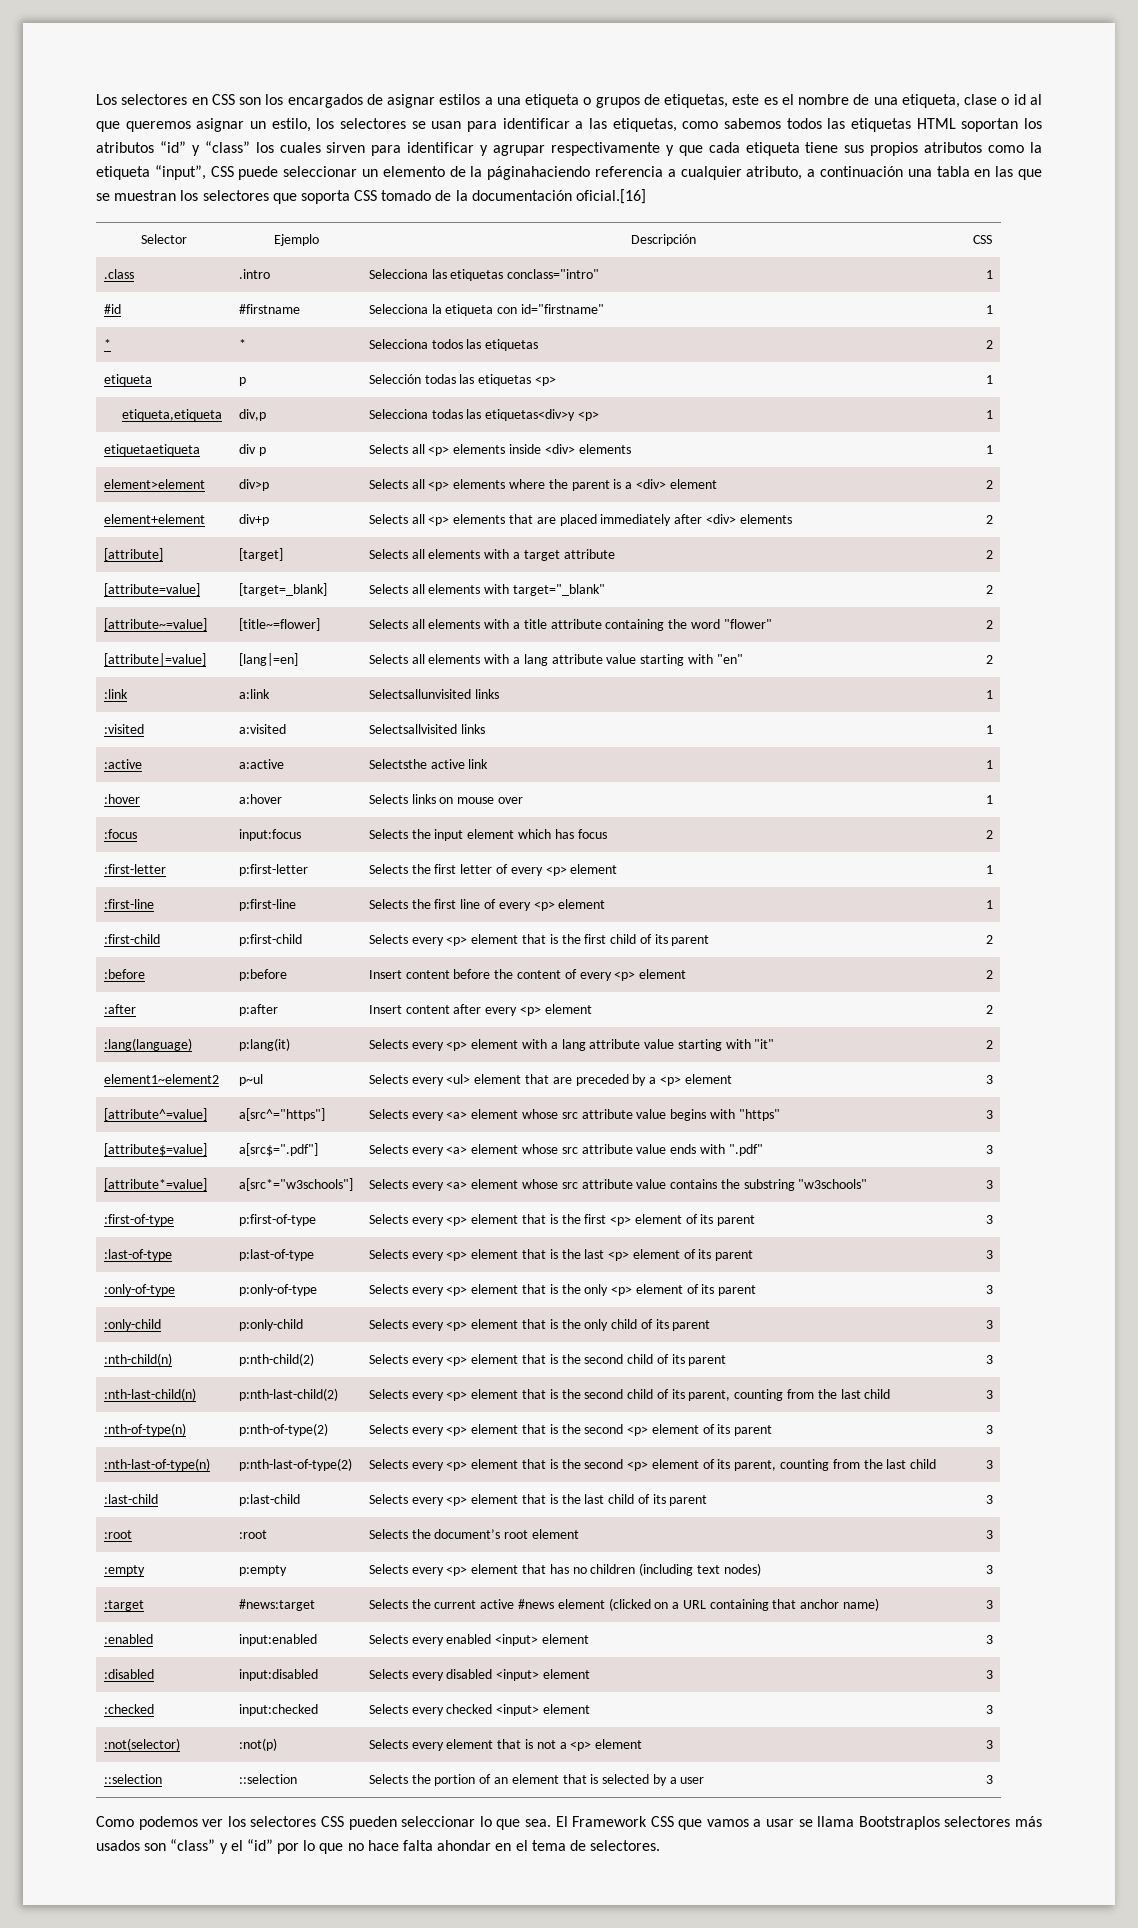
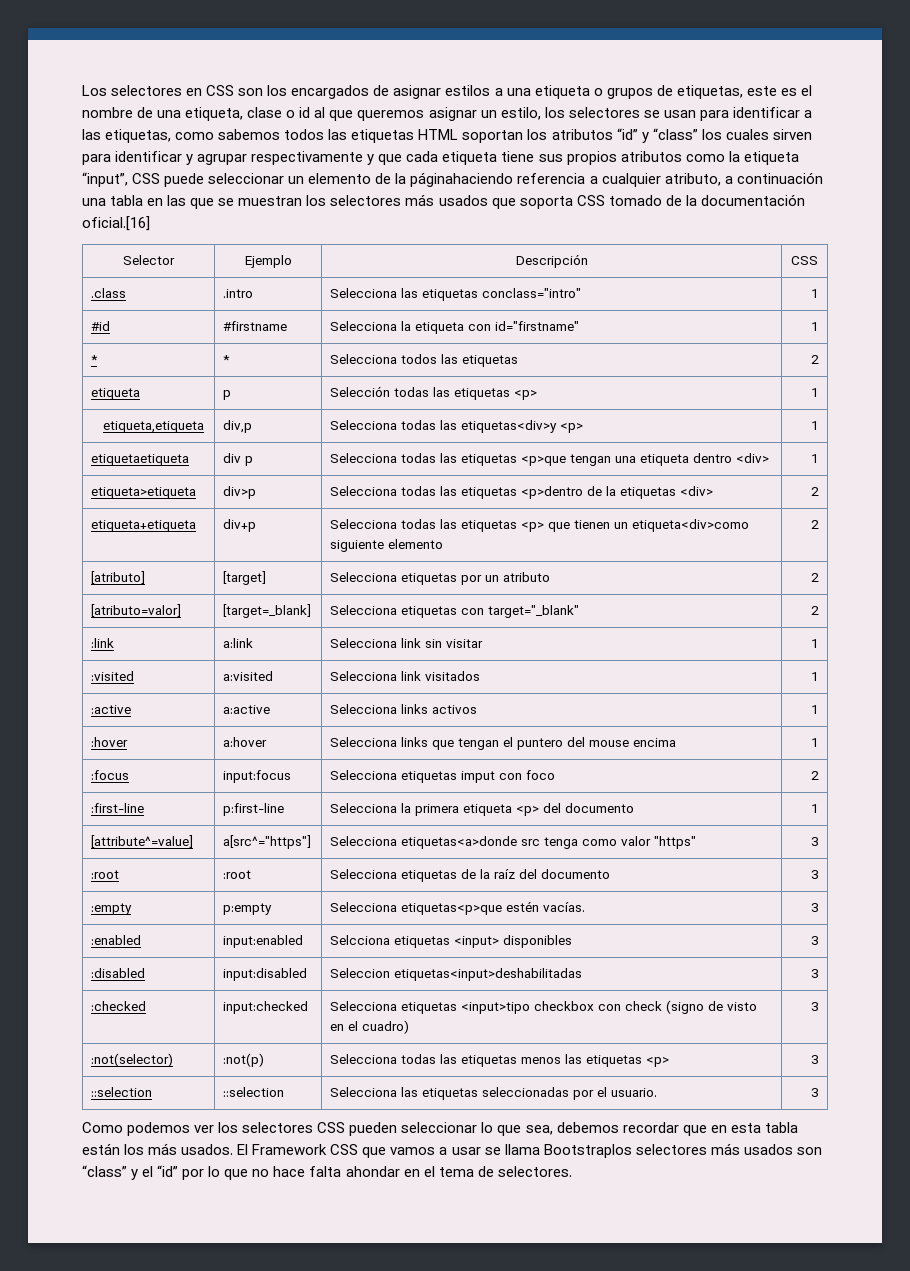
(269, 195) none -> [405,194,488,206] más usados
[368,444,631,456] [986,445,994,454] [103,479,205,489] Selects all <p> elements inside <div> elements | 1 // element>element -> [329,453,769,466] [811,454,820,463] [90,487,196,499] Selecciona todas las etiquetas <p>que tengan una etiqueta dentro <div> | 1 // etiqueta>etiqueta
[368,479,717,491] [986,480,994,489] [103,514,205,524] Selects all <p> elements where the parent is a <div> element | 2 // element+element -> [329,486,713,499] [811,487,820,496] [90,520,196,532] Selecciona todas las etiquetas <p>dentro de la etiquetas <div> | 2 // etiqueta+etiqueta
[368,514,792,526] [986,515,994,524] [103,548,163,561] Selects all <p> elements that are placed immediately after <div> elements | 2 // [attribute] -> [329,519,749,532] [329,539,443,552] [811,520,820,529] [90,571,145,584] Selecciona todas las etiquetas <p> que tienen un etiqueta<div>como siguiente elemento | 2 // [atributo]
[368,549,615,561] [986,550,994,559] [103,583,200,596] Selects all elements with a target attribute | 2 // [attribute=value] -> [329,572,550,585] [811,573,820,582] [90,604,181,617] Selecciona etiquetas por un atributo | 2 // [atributo=valor]
[368,584,605,596] [986,585,994,594] [103,618,207,631] [238,618,320,631] [368,619,772,631] [986,620,994,629] [103,653,206,666] [238,653,298,666] [368,654,743,666] [986,655,994,664] [103,689,128,699] [238,689,270,699] [368,689,499,699] Selects all elements with target="_blank" | 2 // [attribute~=value] | [title~=flower] | Selects all elements with a title attribute containing the word "flower" | 2 // [attribute|=value] | [lang|=en] | Selects all elements with a lang attribute value starting with "en" | 2 // :link | a:link | Selectsallunvisited links -> [329,605,579,618] [811,606,820,615] [90,638,114,648] [222,638,253,648] [329,638,483,648] Selecciona etiquetas con target="_blank" | 2 // :link | a:link | Selecciona link sin visitar
[368,724,485,734] Selectsallvisited links -> [329,671,480,681] Selecciona link visitados
[368,759,489,769] Selectsthe active link -> [329,704,477,714] Selecciona links activos
[368,794,523,804] [986,795,994,804] [103,829,137,839] [238,829,301,841] [368,829,607,841] [986,830,994,839] [103,864,166,874] [238,864,308,876] [368,864,618,876] [986,865,994,874] [103,899,154,909] [238,899,296,911] [368,899,606,911] [986,900,994,909] [103,934,160,944] [238,934,302,946] [368,934,710,946] [986,935,994,944] [103,969,145,979] [238,969,287,981] [368,969,687,981] [986,970,994,979] [103,1004,136,1014] [238,1004,278,1016] [368,1004,592,1016] [986,1005,994,1014] [103,1038,192,1051] [238,1038,290,1051] [368,1039,775,1051] [986,1040,994,1049] [103,1074,219,1084] [238,1074,263,1086] [368,1074,732,1086] [986,1075,994,1084] [103,1108,207,1121] [238,1108,325,1121] [368,1109,780,1121] [986,1110,994,1119] [103,1143,207,1156] [238,1143,318,1156] [368,1144,763,1156] [986,1145,994,1154] [103,1178,207,1191] [238,1178,353,1191] [368,1179,868,1191] [986,1180,994,1189] [103,1214,174,1226] [238,1214,316,1226] [368,1214,756,1226] [986,1215,994,1224] [103,1249,172,1261] [238,1249,314,1261] [368,1249,754,1261] [986,1250,994,1259] [103,1284,175,1296] [238,1284,317,1296] [368,1284,757,1296] [986,1285,994,1294] [103,1319,161,1331] [238,1319,303,1331] [368,1319,711,1331] [986,1320,994,1329] [103,1353,172,1366] [238,1353,314,1366] [368,1354,727,1366] [986,1355,994,1364] [103,1388,196,1401] [238,1388,338,1401] [368,1389,891,1401] [986,1390,994,1399] [103,1423,186,1436] [238,1423,328,1436] [368,1424,773,1436] [986,1425,994,1434] [103,1458,210,1471] [238,1458,352,1471] [368,1459,937,1471] [986,1460,994,1469] [103,1494,158,1504] [238,1494,300,1506] [368,1494,708,1506] [986,1495,994,1504] [103,1530,132,1539] [238,1530,267,1539] [368,1529,579,1539] [986,1530,994,1539] [103,1565,145,1576] [238,1565,287,1576] [368,1563,761,1576] [986,1565,994,1574] [103,1600,144,1611] [238,1599,315,1611] [368,1598,879,1611] [986,1600,994,1609] [103,1634,153,1644] [238,1634,317,1646] [368,1634,589,1646] [986,1635,994,1644] [103,1669,154,1679] [238,1669,318,1681] [368,1669,590,1681] [986,1670,994,1679] [103,1704,154,1714] [238,1704,318,1716] [368,1704,590,1716] [986,1705,994,1714] [103,1738,180,1751] [238,1738,277,1751] [368,1739,643,1751] Selects links on mouse over | 1 // :focus | input:focus | Selects the input element which has focus | 2 // :first-letter | p:first-letter | Selects the first letter of every <p> element | 1 // :first-line | p:first-line | Selects the first line of every <p> element | 1 // :first-child | p:first-child | Selects every <p> element that is the first child of its parent | 2 // :before | p:before | Insert content before the content of every <p> element | 2 // :after | p:after | Insert content after every <p> element | 2 // :lang(language) | p:lang(it) | Selects every <p> element with a lang attribute value starting with "it" | 2 // element1~element2 | p~ul | Selects every <ul> element that are preceded by a <p> element | 3 // [attribute^=value] | a[src^="https"] | Selects every <a> element whose src attribute value begins with "https" | 3 // [attribute$=value] | a[src$=".pdf"] | Selects every <a> element whose src attribute value ends with ".pdf" | 3 // [attribute*=value] | a[src*="w3schools"] | Selects every <a> element whose src attribute value contains the substring "w3schools" | 3 // :first-of-type | p:first-of-type | Selects every <p> element that is the first <p> element of its parent | 3 // :last-of-type | p:last-of-type | Selects every <p> element that is the last <p> element of its parent | 3 // :only-of-type | p:only-of-type | Selects every <p> element that is the only <p> element of its parent | 3 // :only-child | p:only-child | Selects every <p> element that is the only child of its parent | 3 // :nth-child(n) | p:nth-child(2) | Selects every <p> element that is the second child of its parent | 3 // :nth-last-child(n) | p:nth-last-child(2) | Selects every <p> element that is the second child of its parent, counting from the last child | 3 // :nth-of-type(n) | p:nth-of-type(2) | Selects every <p> element that is the second <p> element of its parent | 3 // :nth-last-of-type(n) | p:nth-last-of-type(2) | Selects every <p> element that is the second <p> element of its parent, counting from the last child | 3 // :last-child | p:last-child | Selects every <p> element that is the last child of its parent | 3 // :root | :root | Selects the document’s root element | 3 // :empty | p:empty | Selects every <p> element that has no children (including text nodes) | 3 // :target | #news:target | Selects the current active #news element (clicked on a URL containing that anchor name) | 3 // :enabled | input:enabled | Selects every enabled <input> element | 3 // :disabled | input:disabled | Selects every disabled <input> element | 3 // :checked | input:checked | Selects every checked <input> element | 3 // :not(selector) | :not(p) | Selects every element that is not a <p> element -> [329,737,676,750] [811,738,820,747] [90,770,129,780] [222,770,291,783] [329,770,555,783] [811,771,820,780] [90,803,144,813] [222,803,284,816] [329,803,634,816] [811,804,820,813] [90,835,193,848] [222,835,311,849] [329,836,696,849] [811,837,820,846] [90,870,119,879] [222,870,251,879] [329,869,610,882] [811,870,820,879] [90,903,132,915] [222,903,272,915] [329,901,585,915] [811,903,820,912] [90,935,141,945] [222,935,303,948] [329,935,572,948] [811,936,820,945] [90,968,145,978] [222,968,307,981] [329,968,582,981] [811,969,820,978] [90,1001,146,1011] [222,1001,308,1014] [329,1000,757,1014] [329,1020,409,1034] [811,1002,820,1011] [90,1053,173,1067] [222,1053,264,1067] [329,1054,669,1067] Selecciona links que tengan el puntero del mouse encima | 1 // :focus | input:focus | Selecciona etiquetas imput con foco | 2 // :first-line | p:first-line | Selecciona la primera etiqueta <p> del documento | 1 // [attribute^=value] | a[src^="https"] | Selecciona etiquetas<a>donde src tenga como valor "https" | 3 // :root | :root | Selecciona etiquetas de la raíz del documento | 3 // :empty | p:empty | Selecciona etiquetas<p>que estén vacías. | 3 // :enabled | input:enabled | Selcciona etiquetas <input> disponibles | 3 // :disabled | input:disabled | Seleccion etiquetas<input>deshabilitadas | 3 // :checked | input:checked | Selecciona etiquetas <input>tipo checkbox con check (signo de visto en el cuadro) | 3 // :not(selector) | :not(p) | Selecciona todas las etiquetas menos las etiquetas <p>
[368,1774,705,1786] Selects the portion of an element that is selected by a user -> [329,1087,657,1100] Selecciona las etiquetas seleccionadas por el usuario.
[524,1819,551,1827] sea. -> [525,1122,798,1136] [82,1143,234,1155] sea, debemos recordar que en esta tabla están los más usados.

